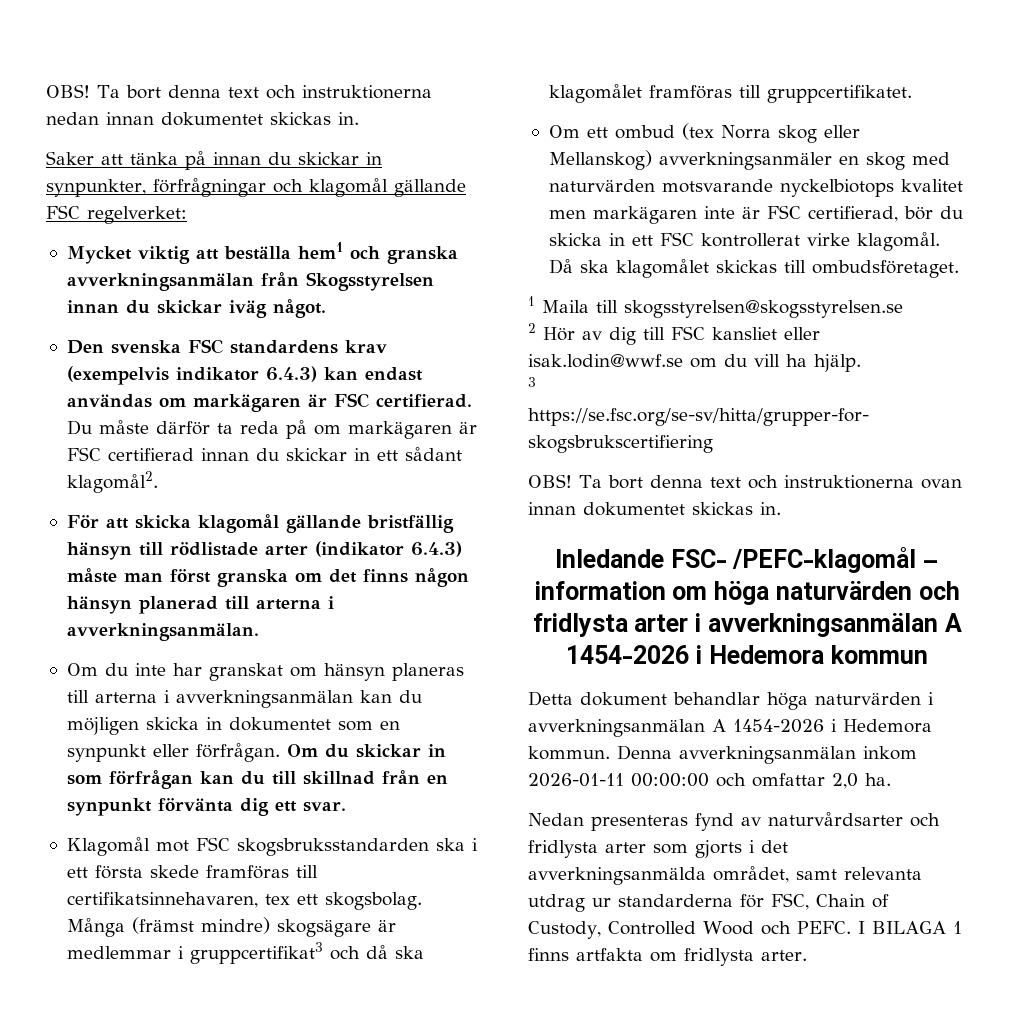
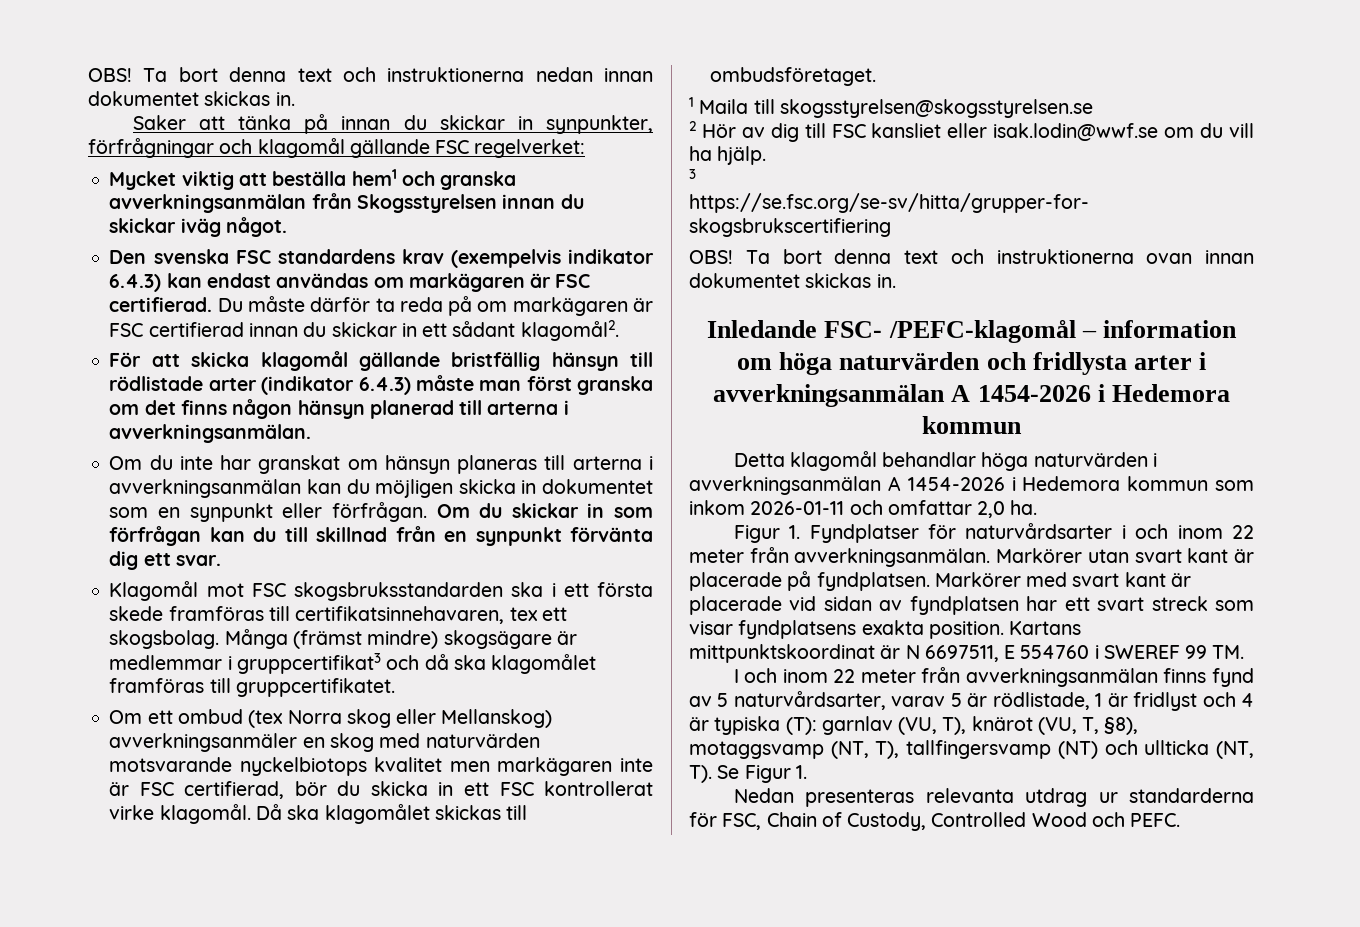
[580,692,667,706] dokument -> [789,451,877,471] klagomål
[528,745,856,764] kommun. Denna avverkningsanmälan -> [1127,476,1254,491] kommun som
[631,773,709,787] 00:00:00 -> (845, 508) none
[528,812,940,831] [528,840,788,858] [528,866,837,885] Nedan presenteras fynd av naturvårdsarter och fridlysta arter som gjorts i det avverkningsanmälda området, samt -> [733,523,1254,543] [689,547,1254,567] [689,571,1191,591] [689,596,1254,615] [689,620,1082,639] [689,644,1245,663] [733,667,1254,687] [689,691,1254,711] [689,716,1139,735] [689,740,1254,759] [689,765,807,783] [733,788,915,807] Figur 1. Fyndplatser för naturvårdsarter i och inom 22 meter från avverkningsanmälan. Markörer utan svart kant är placerade på fyndplatsen. Markörer med svart kant är placerade vid sidan av fyndplatsen har ett svart streck som visar fyndplatsens exakta position. Kartans mittpunktskoordinat är N 6697511, E 554760 i SWEREF 99 TM. // I och inom 22 meter från avverkningsanmälan finns fynd av 5 naturvårdsarter, varav 5 är rödlistade, 1 är fridlyst och 4 är typiska (T): garnlav (VU, T), knärot (VU, T, §8), motaggsvamp (NT, T), tallfingersvamp (NT) och ullticka (NT, T). Se Figur 1. // Nedan presenteras
[857,921,962,934] [528,948,807,966] I BILAGA 1 finns artfakta om fridlysta arter. -> (1181, 820) none

